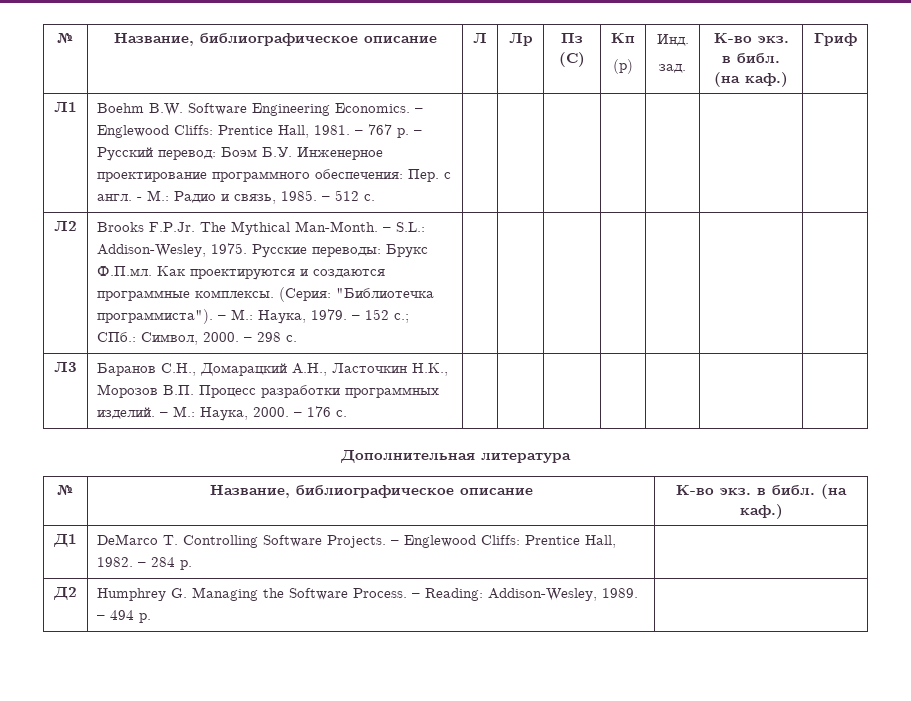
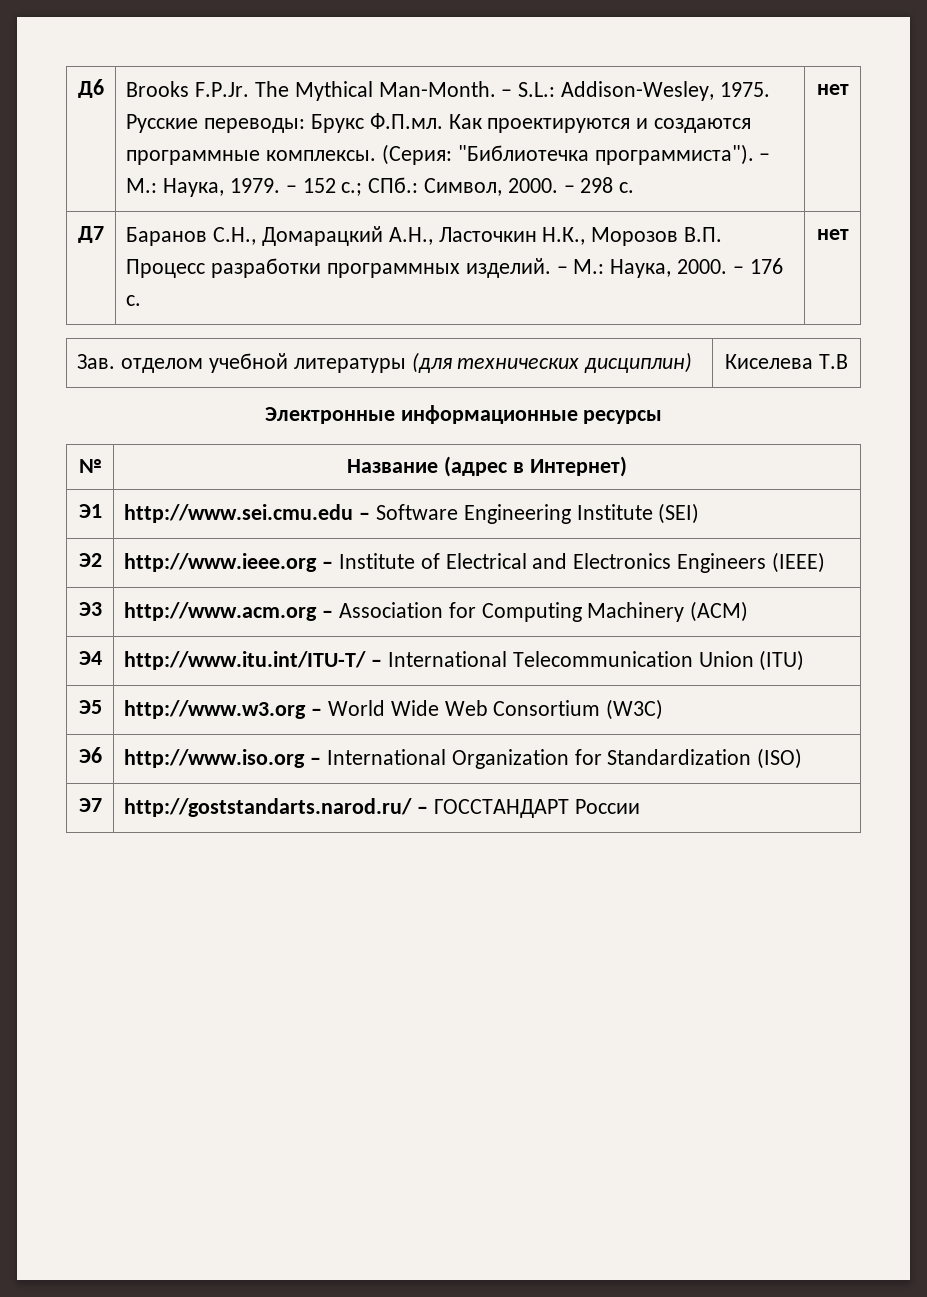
[57,33,74,44] [113,32,437,46] [473,33,487,44] [508,33,533,46] [561,33,583,43] [559,52,585,67] [611,33,635,43] [613,59,633,74] [656,34,689,46] [659,64,686,73] [713,33,789,43] [722,53,780,63] [714,72,788,87] [813,33,857,46] [54,102,77,113] [97,103,424,116] [97,124,423,138] [97,147,384,161] [97,169,452,182] [97,190,376,204] [54,221,77,232] № | Название, библиографическое описание | Л | Лр | Пз (С) | Кп // (р) | Инд. // зад. | К-во экз. в библ. (на каф.) | Гриф // Л1 | Boehm B.W. Software Engineering Economics. – Englewood Cliffs: Prentice Hall, 1981. – 767 p. – Русский перевод: Боэм Б.У. Инженерное проектирование программного обеспечения: Пер. с англ. - М.: Радио и связь, 1985. – 512 с. | | | | | | | // Л2 -> [78,79,104,98] Д6
[54,362,77,373] | | | | | | // Л3 -> [816,84,849,95] [78,226,104,243] нет // Д7
[340,450,571,463] [57,485,74,496] [209,484,533,498] [676,484,847,499] [739,504,783,519] [53,534,77,547] [97,534,617,548] [97,557,193,570] [53,587,77,600] [97,587,639,601] [97,610,152,623] | | | | | | // Дополнительная литература // № | Название, библиографическое описание | К-во экз. в библ. (на каф.) // Д1 | DeMarco T. Controlling Software Projects. – Englewood Cliffs: Prentice Hall, 1982. – 284 p. | // Д2 | Humphrey G. Managing the Software Process. – Reading: Addison-Wesley, 1989. – 494 p. | -> [816,229,849,240] [77,352,693,373] [725,354,848,369] [264,405,663,424] [78,459,102,473] [347,456,627,477] [78,504,102,518] [124,503,700,524] [78,553,102,567] [124,552,825,573] [78,602,102,616] [124,601,749,622] [78,651,102,665] [124,650,805,671] [78,700,102,714] [124,699,664,720] [78,747,102,763] [124,748,803,769] [78,798,102,812] [124,798,640,818] нет // Зав. отделом учебной литературы (для технических дисциплин) | Киселева Т.В // Электронные информационные ресурсы // № | Название (адрес в Интернет) // Э1 | http://www.sei.cmu.edu – Software Engineering Institute (SEI) // Э2 | http://www.ieee.org – Institute of Electrical and Electronics Engineers (IEEE) // Э3 | http://www.acm.org – Association for Computing Machinery (ACM) // Э4 | http://www.itu.int/ITU-T/ – International Telecommunication Union (ITU) // Э5 | http://www.w3.org – World Wide Web Consortium (W3C) // Э6 | http://www.iso.org – International Organization for Standardization (ISO) // Э7 | http://goststandarts.narod.ru/ – ГОССТАНДАРТ России

